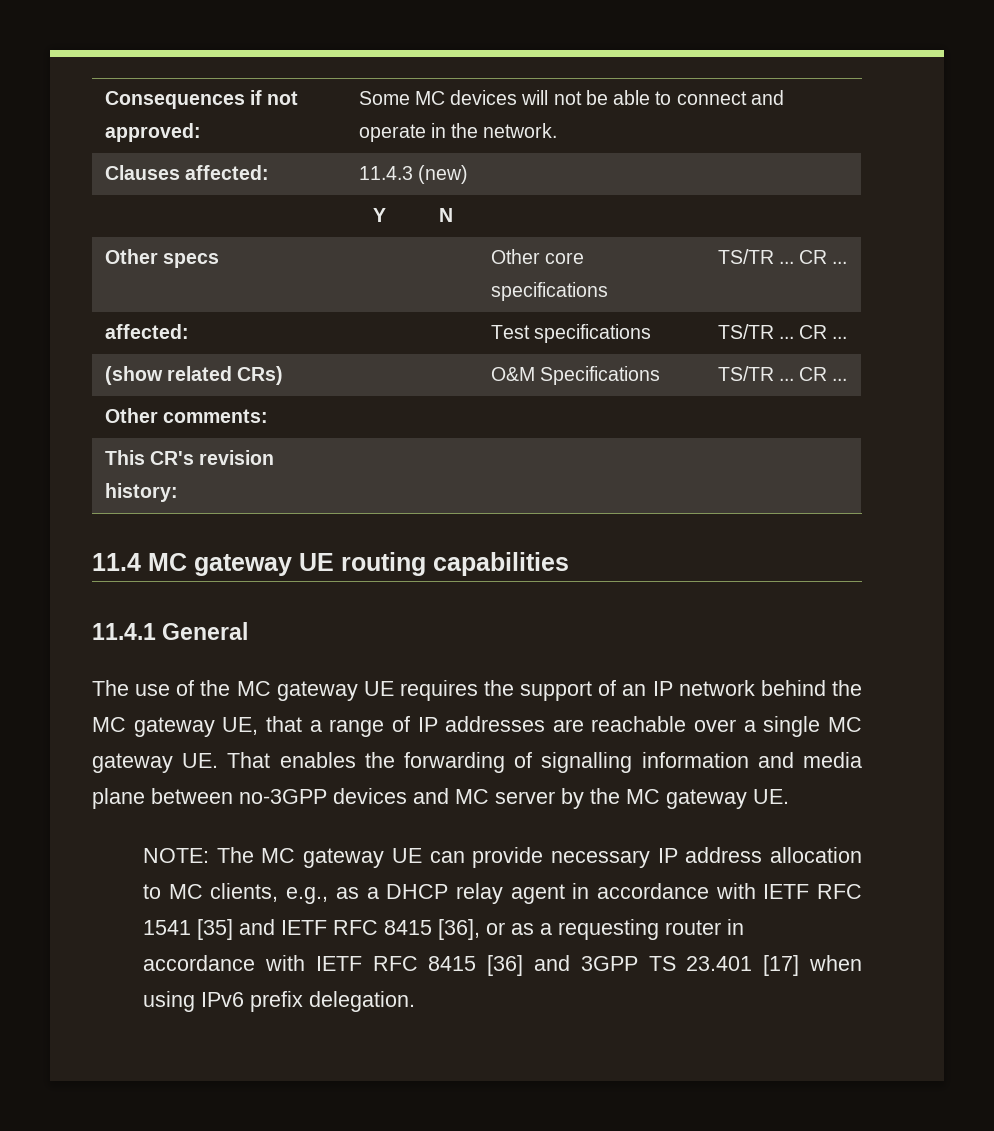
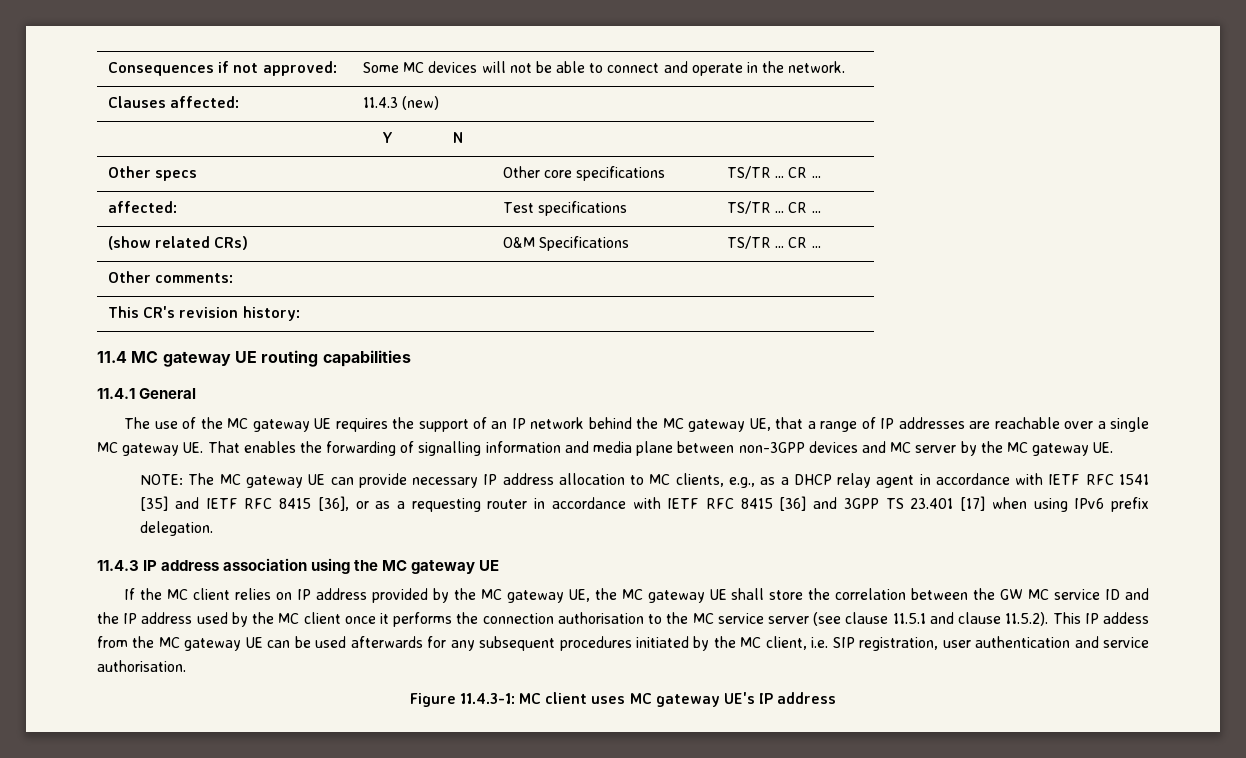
[239,789,327,804] no-3GPP -> [738,442,805,453] non-3GPP
(416, 1001) none -> [97,558,500,574] [124,588,1150,603] [97,612,1149,627] [97,636,1150,651] [97,660,186,672] [409,692,837,707] // 11.4.3 IP address association using the MC gateway UE // If the MC client relies on IP address provided by the MC gateway UE, the MC gateway UE shall store the correlation between the GW MC service ID and the IP address used by the MC client once it performs the connection authorisation to the MC service server (see clause 11.5.1 and clause 11.5.2). This IP addess from the MC gateway UE can be used afterwards for any subsequent procedures initiated by the MC client, i.e. SIP registration, user authentication and service authorisation. // Figure 11.4.3-1: MC client uses MC gateway UE's IP address

